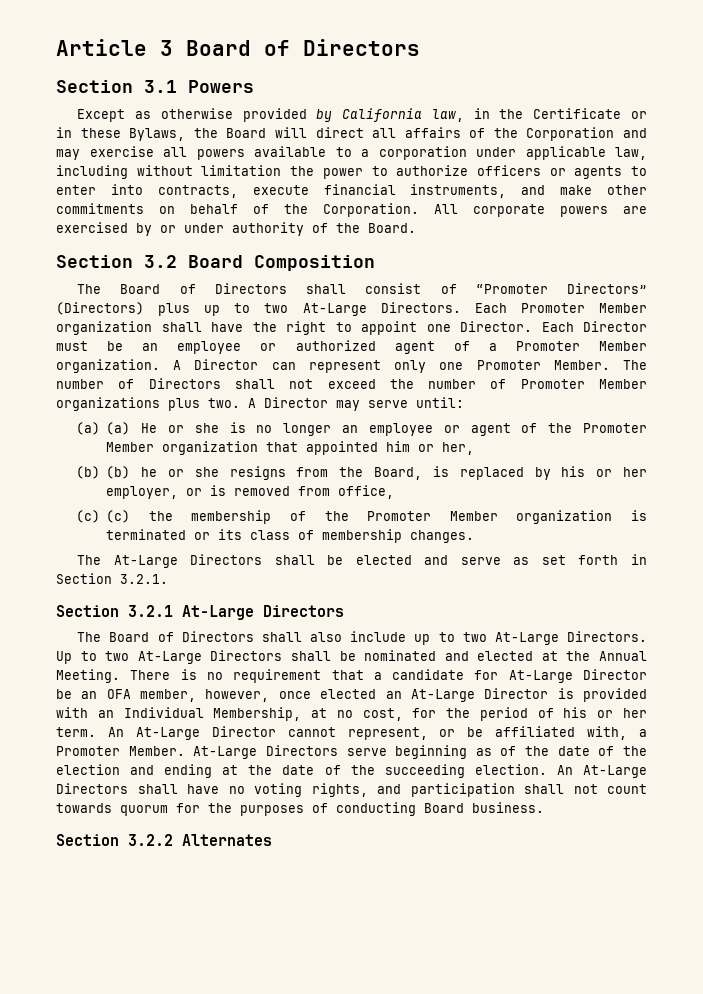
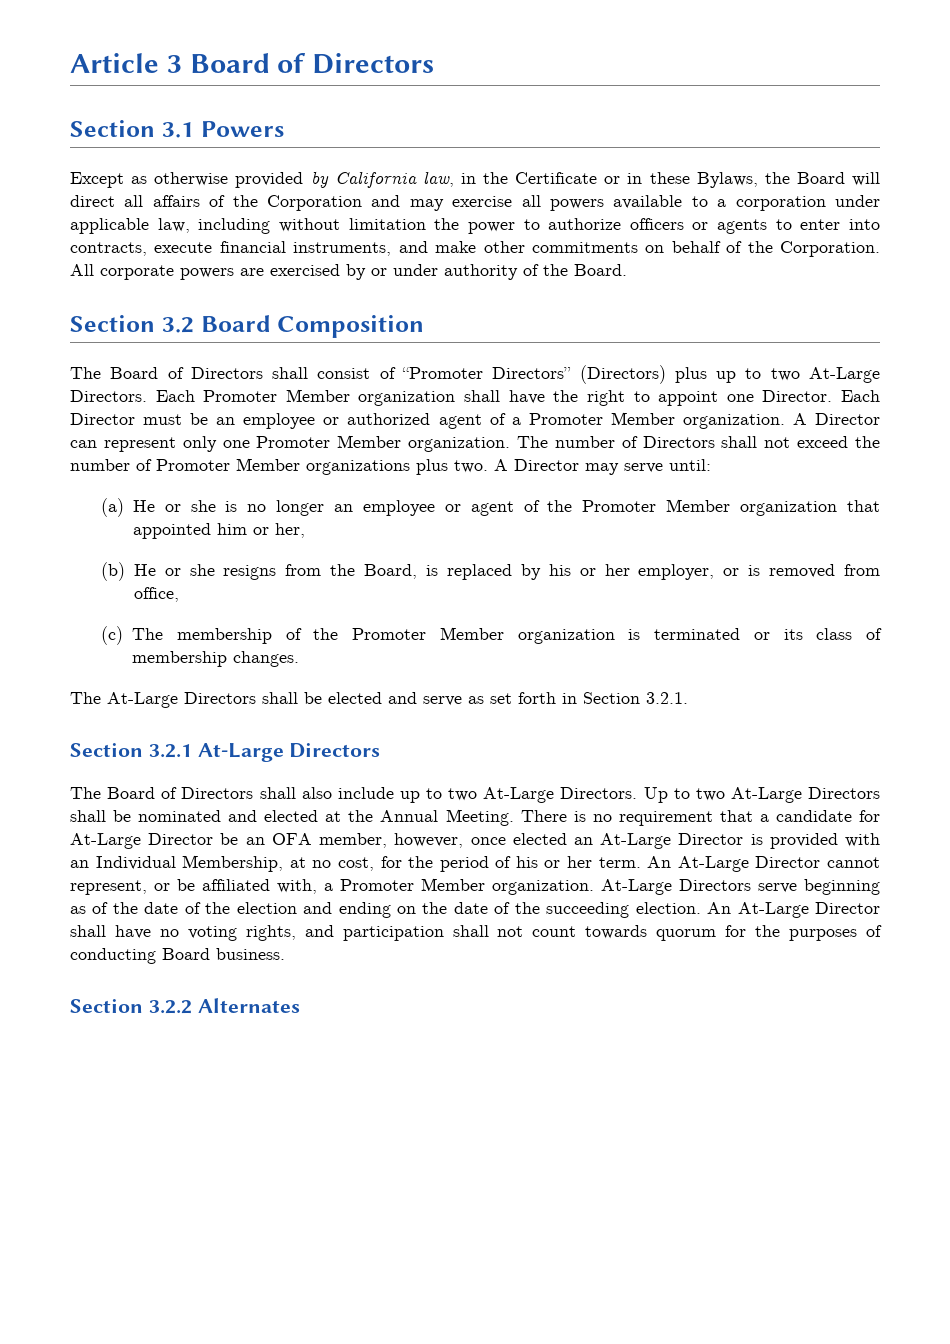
[553,360,610,370] Member. -> [337,435,511,452] Member organization.
[106,422,131,435] (a) -> (125, 507) none
[106,466,158,479] (b) he -> [133,564,156,576] He
[106,510,173,523] (c) the -> [132,628,164,640] The
[128,746,185,756] Member. -> [421,878,594,895] Member organization.
[222,765,239,775] at -> [397,906,417,914] on
[56,783,128,794] Directors -> [815,902,881,914] Director

